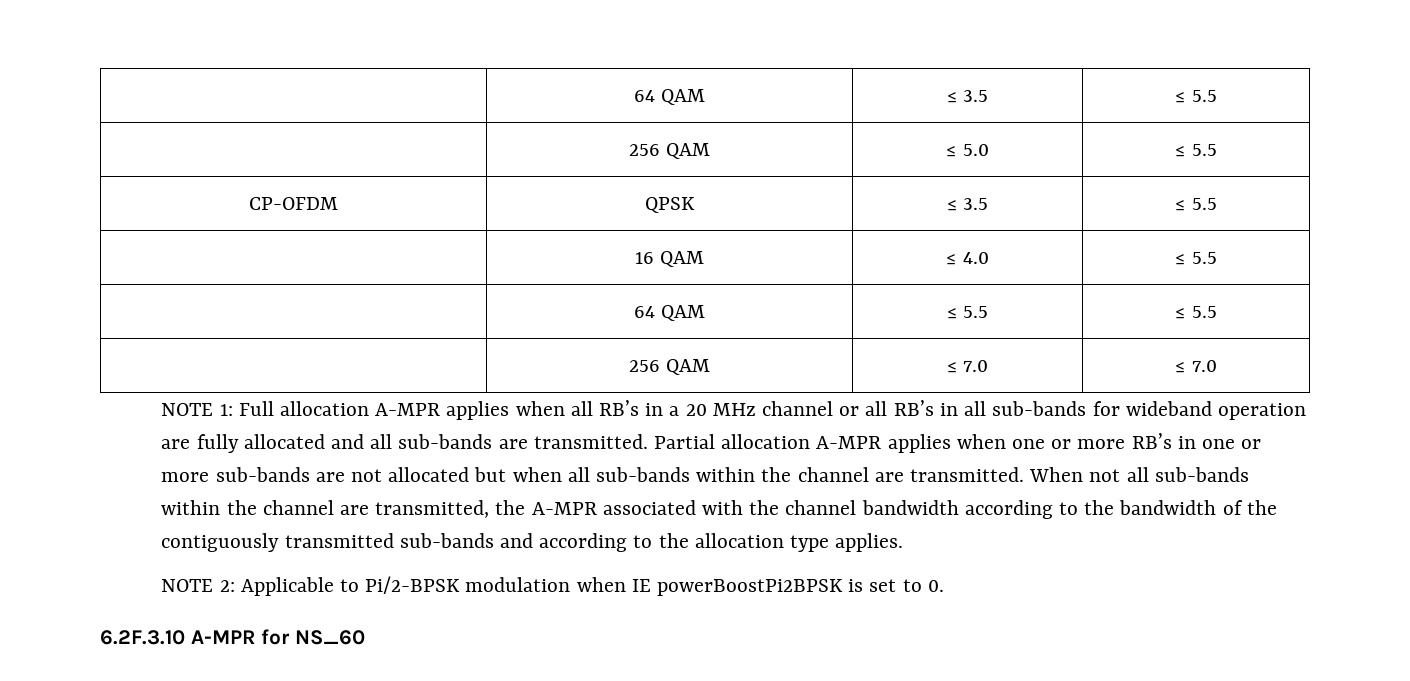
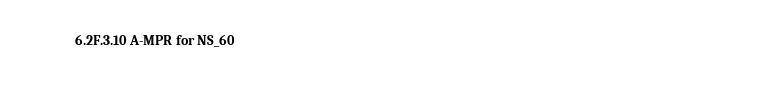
[633,89,706,105] [946,90,989,103] [1175,90,1217,103] [628,143,711,159] [946,144,989,157] [1175,144,1217,157] [249,197,338,210] [645,197,695,213] [946,198,989,211] [1175,198,1217,211] [634,251,705,267] [946,252,989,265] [1175,252,1217,265] [633,305,706,321] [946,306,989,319] [1175,306,1217,319] [628,359,711,375] [946,360,989,373] [1175,360,1217,373] [161,400,1306,420] [161,433,1262,453] [161,467,1249,482] [161,500,1277,519] [161,533,904,552] [161,576,944,596] | 64 QAM | ≤ 3.5 | ≤ 5.5 // | 256 QAM | ≤ 5.0 | ≤ 5.5 // CP-OFDM | QPSK | ≤ 3.5 | ≤ 5.5 // | 16 QAM | ≤ 4.0 | ≤ 5.5 // | 64 QAM | ≤ 5.5 | ≤ 5.5 // | 256 QAM | ≤ 7.0 | ≤ 7.0 // NOTE 1: Full allocation A-MPR applies when all RB’s in a 20 MHz channel or all RB’s in all sub-bands for wideband operation are fully allocated and all sub-bands are transmitted. Partial allocation A-MPR applies when one or more RB’s in one or more sub-bands are not allocated but when all sub-bands within the channel are transmitted. When not all sub-bands within the channel are transmitted, the A-MPR associated with the channel bandwidth according to the bandwidth of the contiguously transmitted sub-bands and according to the allocation type applies. // NOTE 2: Applicable to Pi/2-BPSK modulation when IE powerBoostPi2BPSK is set to 0. // -> (75, 39) none

